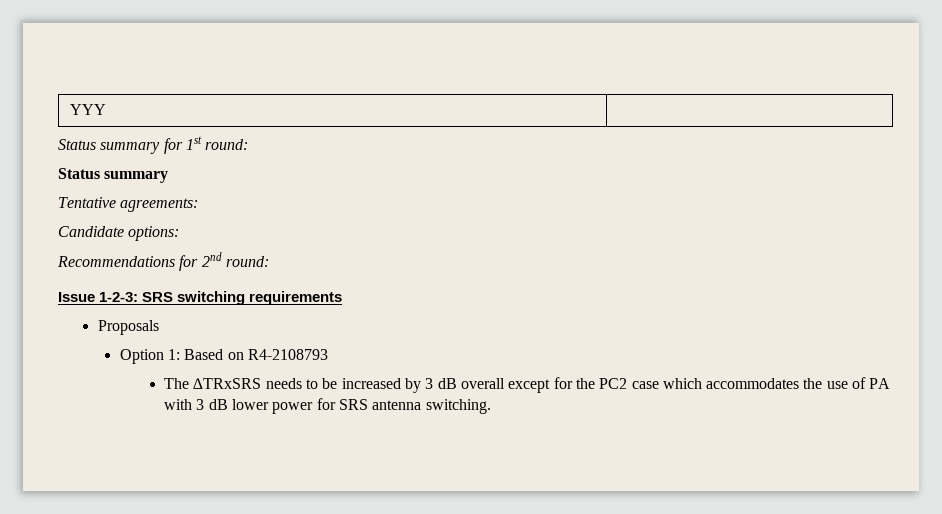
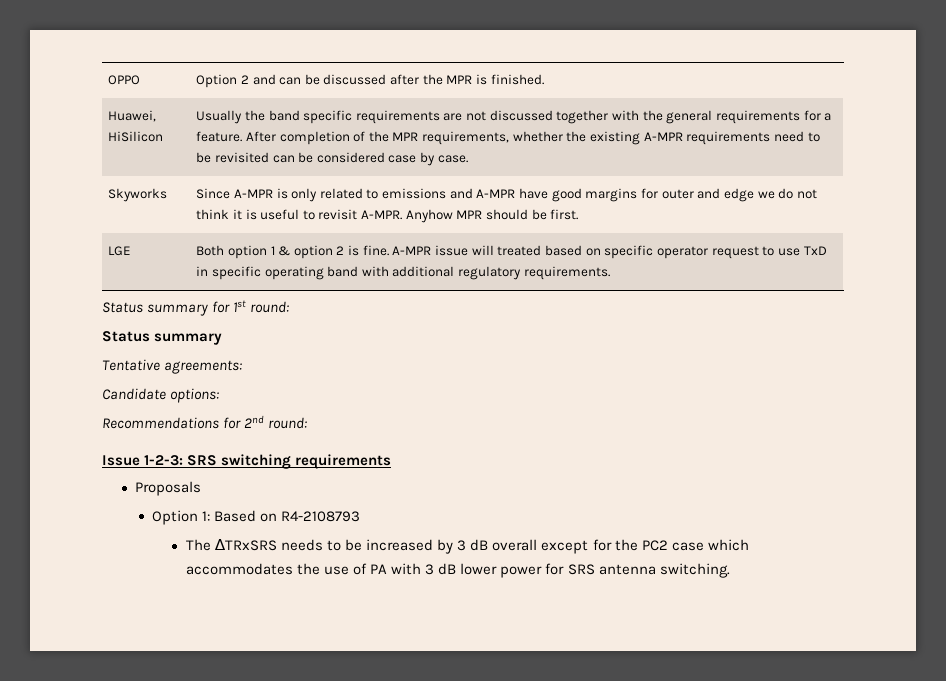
[69,104,106,115] YYY | -> [108,75,141,85] [196,74,544,88] [108,110,157,122] [108,131,164,142] [196,110,832,124] [196,131,820,145] [196,152,468,166] [108,188,168,202] [196,188,817,202] [196,209,579,223] [108,246,132,256] [196,245,827,259] [196,266,610,280] OPPO | Option 2 and can be discussed after the MPR is finished. // Huawei, HiSilicon | Usually the band specific requirements are not discussed together with the general requirements for a feature. After completion of the MPR requirements, whether the existing A-MPR requirements need to be revisited can be considered case by case. // Skyworks | Since A-MPR is only related to emissions and A-MPR have good margins for outer and edge we do not think it is useful to revisit A-MPR. Anyhow MPR should be first. // LGE | Both option 1 & option 2 is fine. A-MPR issue will treated based on specific operator request to use TxD in specific operating band with additional regulatory requirements.

